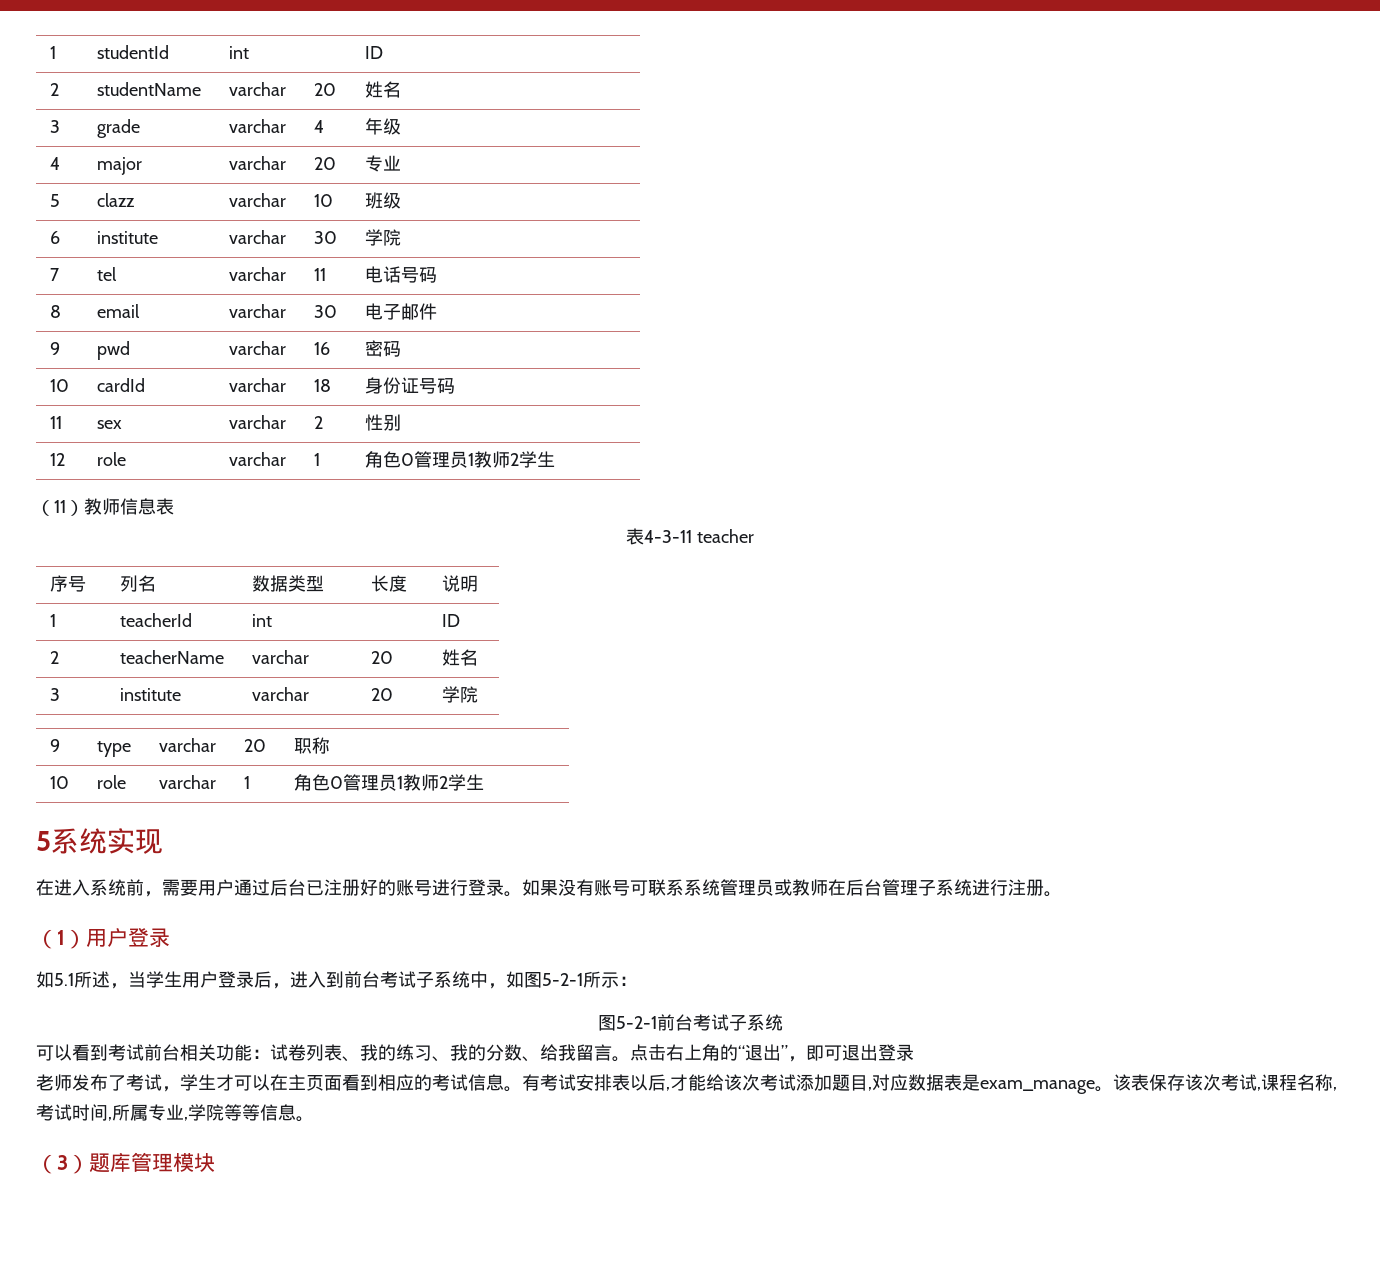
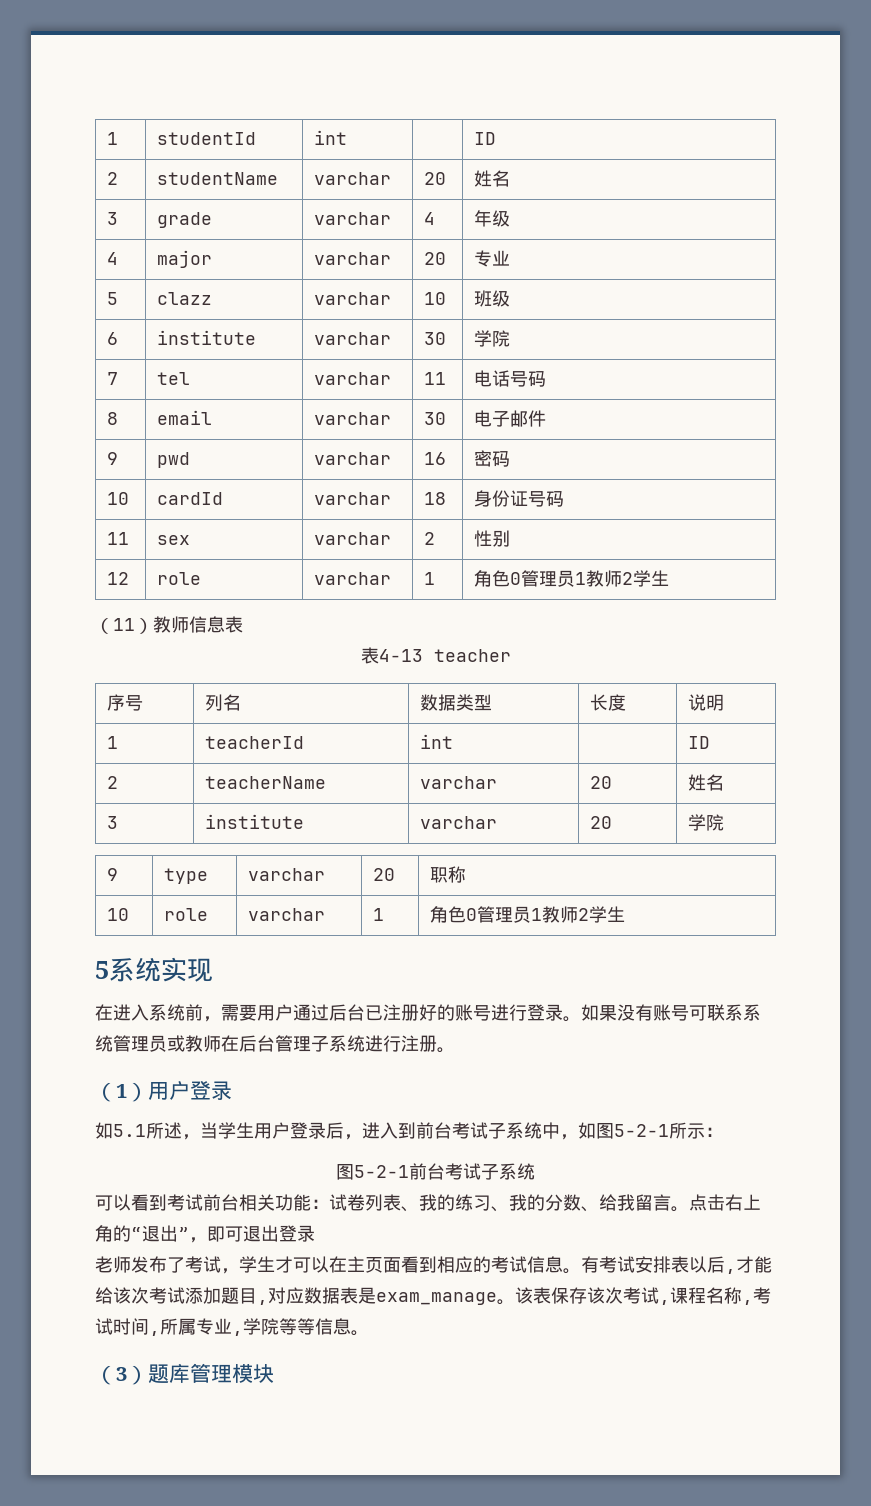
[644,530,693,543] 4-3-11 -> [378,649,423,662] 4-13

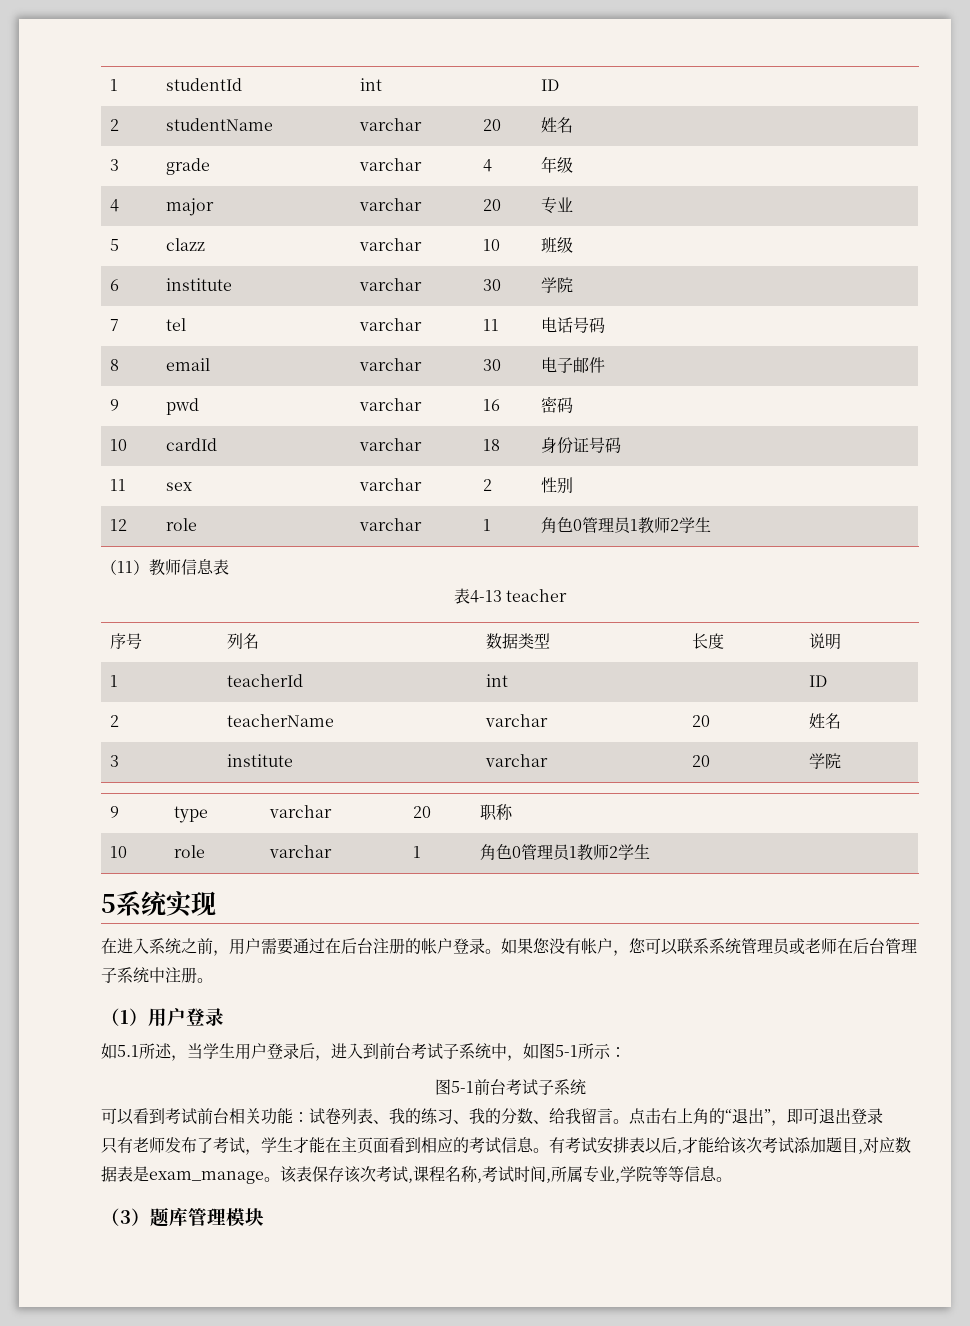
[185,1004,707,1022] 前，需要用户通过后台已注册好的账号进行登录。如果没有账号可 -> [181,938,678,956] 之前，用户需要通过在后台注册的帐户登录。如果您没有帐户，您可以
[185,1035,203,1052] 教 -> [805,938,821,953] 老
[365,1035,401,1052] 进行 -> [149,967,165,983] 中
[614,1124,669,1137] 5-2-1 -> [555,1045,578,1057] 5-1
[354,1165,409,1178] 5-2-1 -> [450,1081,474,1093] 5-1
(315, 1233) none -> [101,1137,133,1154] 只有
[293,1256,329,1273] 可以 -> [309,1137,325,1153] 能

